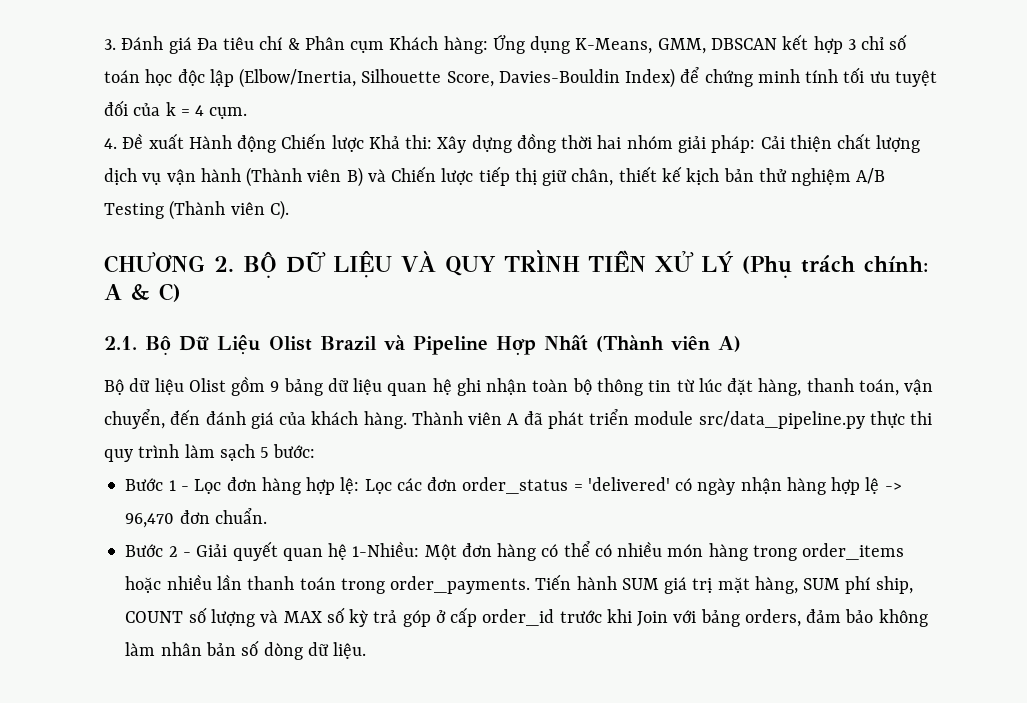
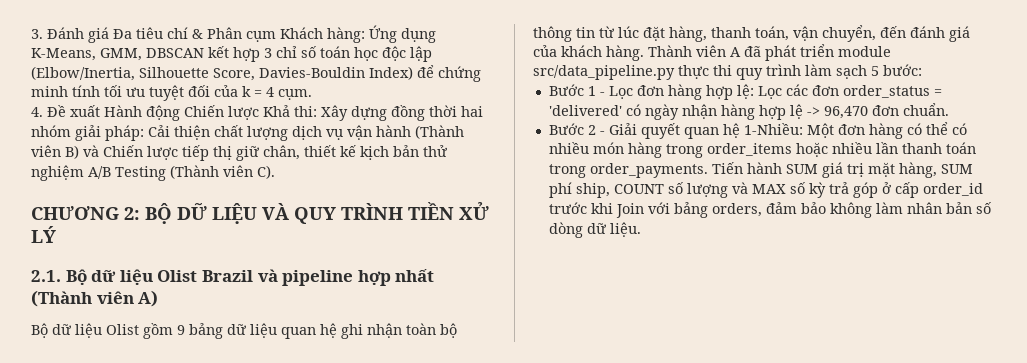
[214,256,234,272] 2. -> [124,207,140,220] 2:
[742,255,929,278] [104,283,181,302] (Phụ trách chính: A & C) -> (56, 234) none
[179,335,261,355] Dữ Liệu -> [91,269,153,285] dữ liệu
[413,335,588,355] Pipeline Hợp Nhất -> [282,269,435,286] pipeline hợp nhất

